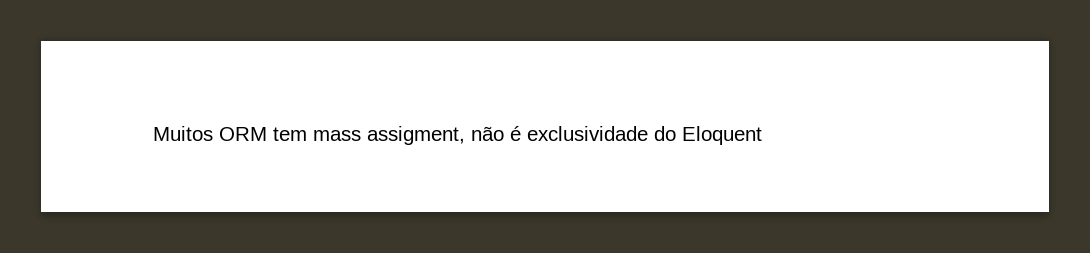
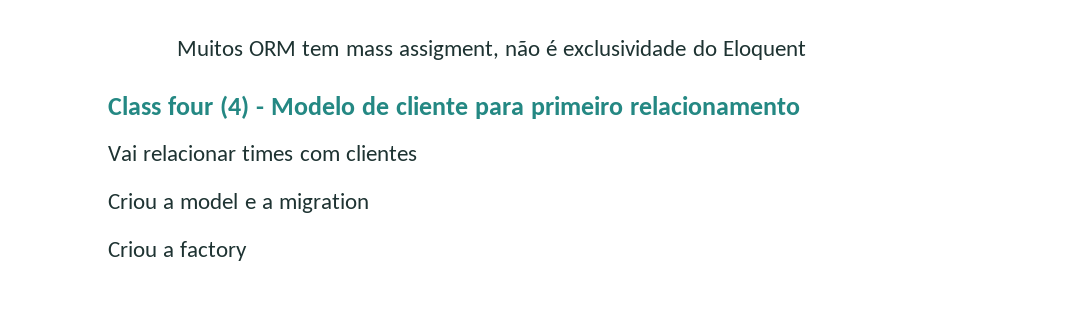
(763, 135) none -> [108,95,801,119] [108,145,417,161] [108,193,370,213] [108,241,248,261] // Class four (4) - Modelo de cliente para primeiro relacionamento // Vai relacionar times com clientes // Criou a model e a migration // Criou a factory

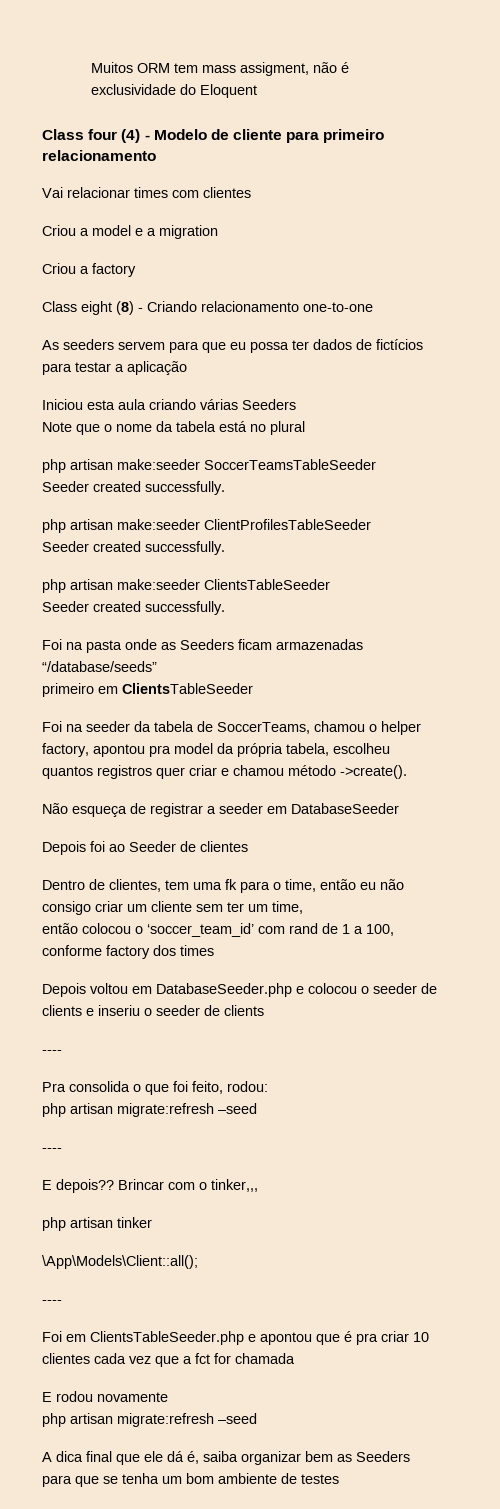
(248, 251) none -> [42,301,373,315] [42,339,423,353] [42,361,187,375] [42,399,296,410] [42,421,305,435] [42,459,376,473] [42,481,225,495] [42,519,371,533] [42,541,225,555] [42,579,330,593] [42,601,225,615] [42,639,363,653] [42,661,157,672] [42,683,253,697] [42,721,421,735] [42,743,390,757] [42,765,407,779] [42,803,399,817] [42,841,248,855] [42,879,404,893] [42,901,303,915] [42,923,394,937] [42,945,214,959] [42,983,437,997] [42,1005,264,1016] [42,1050,62,1054] [42,1081,268,1095] [42,1103,257,1117] [42,1148,62,1152] [42,1179,258,1193] [42,1217,152,1231] [42,1255,198,1269] [42,1300,62,1304] [42,1331,429,1345] [42,1353,295,1367] [42,1391,168,1402] [42,1413,257,1427] [42,1451,410,1465] [42,1473,339,1487] // Class eight (8) - Criando relacionamento one-to-one // As seeders servem para que eu possa ter dados de fictícios para testar a aplicação // Iniciou esta aula criando várias Seeders // Note que o nome da tabela está no plural // php artisan make:seeder SoccerTeamsTableSeeder // Seeder created successfully. // php artisan make:seeder ClientProfilesTableSeeder // Seeder created successfully. // php artisan make:seeder ClientsTableSeeder // Seeder created successfully. // Foi na pasta onde as Seeders ficam armazenadas “/database/seeds” // primeiro em ClientsTableSeeder // Foi na seeder da tabela de SoccerTeams, chamou o helper factory, apontou pra model da própria tabela, escolheu quantos registros quer criar e chamou método ->create(). // Não esqueça de registrar a seeder em DatabaseSeeder // Depois foi ao Seeder de clientes // Dentro de clientes, tem uma fk para o time, então eu não consigo criar um cliente sem ter um time, // então colocou o ‘soccer_team_id’ com rand de 1 a 100, conforme factory dos times // Depois voltou em DatabaseSeeder.php e colocou o seeder de clients e inseriu o seeder de clients // ---- // Pra consolida o que foi feito, rodou: // php artisan migrate:refresh –seed // ---- // E depois?? Brincar com o tinker,,, // php artisan tinker // \App\Models\Client::all(); // ---- // Foi em ClientsTableSeeder.php e apontou que é pra criar 10 clientes cada vez que a fct for chamada // E rodou novamente // php artisan migrate:refresh –seed // A dica final que ele dá é, saiba organizar bem as Seeders para que se tenha um bom ambiente de testes

